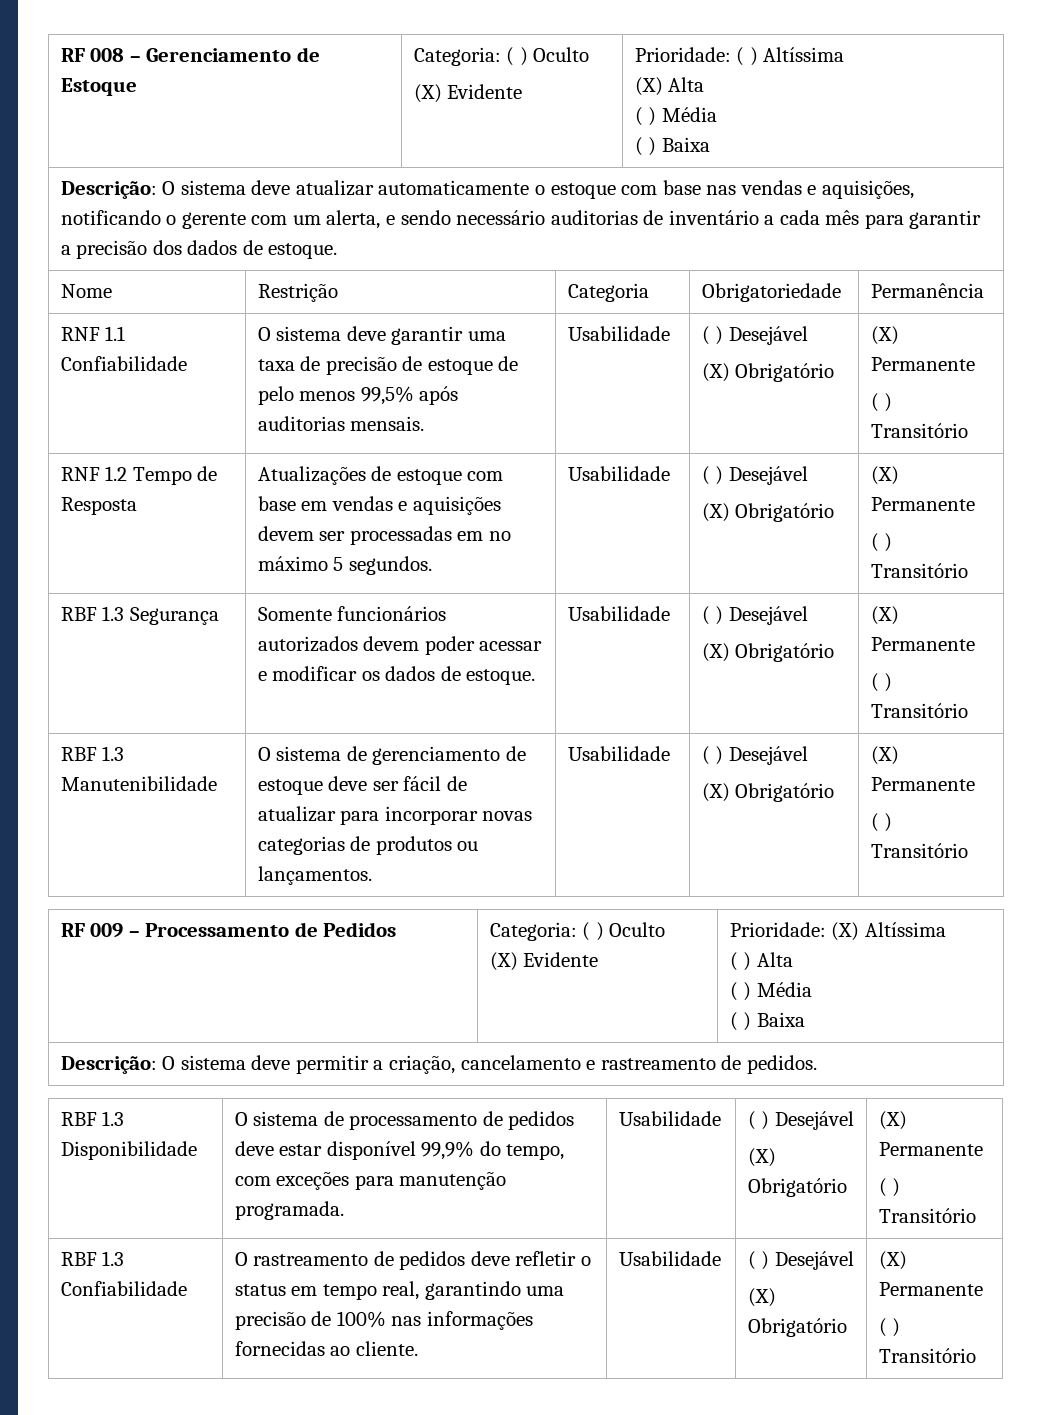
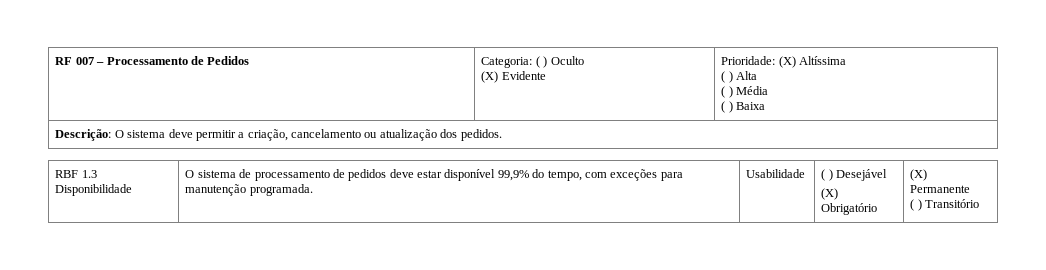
[60,47,320,62] [60,78,137,96] [413,47,590,66] [413,84,523,103] [634,47,845,66] [634,77,705,96] [634,107,717,126] [634,137,710,156] [60,180,914,199] [60,210,982,229] [60,240,338,259] [60,284,112,298] [257,283,338,302] [567,283,649,302] [701,283,841,302] [870,283,984,298] [60,326,126,341] [60,356,187,371] [257,326,506,345] [257,356,519,375] [257,386,459,405] [257,416,425,431] [567,326,670,341] [701,326,808,345] [701,363,835,382] [870,326,899,345] [870,357,975,371] [870,393,893,412] [870,423,968,438] [60,466,218,485] [60,497,137,515] [257,466,504,485] [257,496,501,515] [257,526,511,545] [257,556,432,575] [567,466,670,481] [701,466,808,485] [701,503,835,522] [870,466,899,485] [870,497,975,511] [870,533,893,552] [870,563,968,578] [60,606,219,625] [257,606,447,621] [257,636,543,655] [257,666,536,685] [567,606,670,621] [701,606,808,625] [701,643,835,662] [870,606,899,625] [870,637,975,651] [870,673,893,692] [870,703,968,718] [60,746,125,761] [60,776,217,791] [257,746,526,765] [257,776,467,795] [257,806,533,825] [257,836,479,855] [257,866,372,885] [567,746,670,761] [701,746,808,765] [701,783,835,802] [870,746,899,765] [870,777,975,791] [870,813,893,832] [870,843,968,858] [60,923,124,938] RF 008 – Gerenciamento de Estoque | Categoria: ( ) Oculto // (X) Evidente | Prioridade: ( ) Altíssima // (X) Alta // ( ) Média // ( ) Baixa // Descrição: O sistema deve atualizar automaticamente o estoque com base nas vendas e aquisições, notificando o gerente com um alerta, e sendo necessário auditorias de inventário a cada mês para garantir a precisão dos dados de estoque. // Nome | Restrição | Categoria | Obrigatoriedade | Permanência // RNF 1.1 Confiabilidade | O sistema deve garantir uma taxa de precisão de estoque de pelo menos 99,5% após auditorias mensais. | Usabilidade | ( ) Desejável // (X) Obrigatório | (X) Permanente // ( ) Transitório // RNF 1.2 Tempo de Resposta | Atualizações de estoque com base em vendas e aquisições devem ser processadas em no máximo 5 segundos. | Usabilidade | ( ) Desejável // (X) Obrigatório | (X) Permanente // ( ) Transitório // RBF 1.3 Segurança | Somente funcionários autorizados devem poder acessar e modificar os dados de estoque. | Usabilidade | ( ) Desejável // (X) Obrigatório | (X) Permanente // ( ) Transitório // RBF 1.3 Manutenibilidade | O sistema de gerenciamento de estoque deve ser fácil de atualizar para incorporar novas categorias de produtos ou lançamentos. | Usabilidade | ( ) Desejável // (X) Obrigatório | (X) Permanente // ( ) Transitório // RF 009 -> [55,57,94,65] RF 007
[586,1055,742,1070] e rastreamento de -> [364,129,458,141] ou atualização dos
[60,1251,125,1266] [60,1281,187,1296] [234,1251,591,1270] [234,1281,565,1300] [234,1311,533,1330] [234,1341,418,1356] [618,1251,721,1266] [747,1251,854,1270] [747,1288,776,1307] [747,1318,847,1337] [878,1251,907,1270] [878,1282,983,1296] [878,1318,901,1337] [878,1348,976,1363] // RBF 1.3 Confiabilidade | O rastreamento de pedidos deve refletir o status em tempo real, garantindo uma precisão de 100% nas informações fornecidas ao cliente. | Usabilidade | ( ) Desejável // (X) Obrigatório | (X) Permanente // ( ) Transitório -> (980, 203) none

